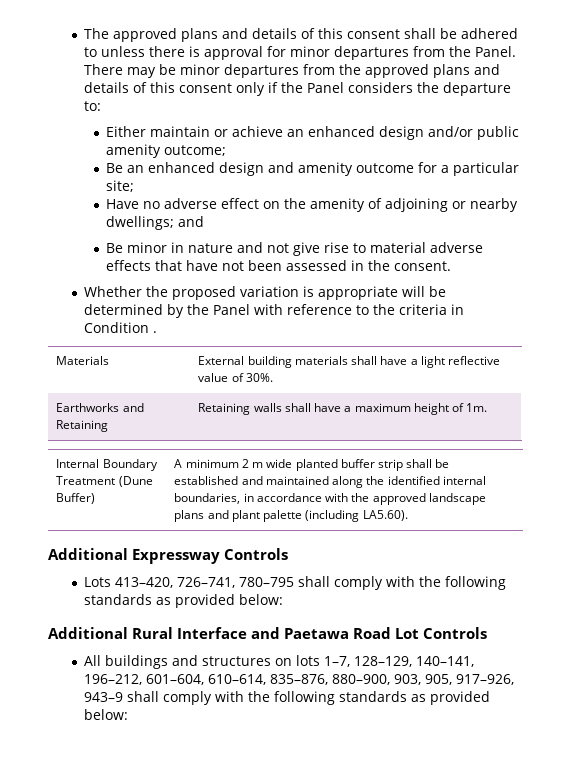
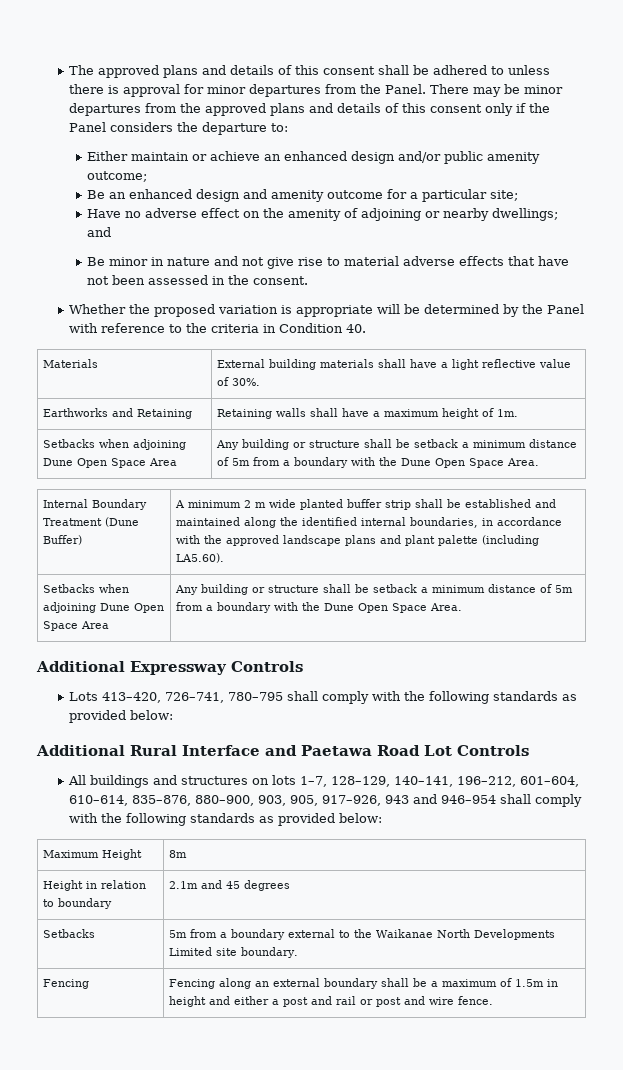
[153,331,158,333] . -> [345,324,366,333] 40.
(488, 407) none -> [42,439,186,450] [42,458,177,468] [215,439,577,450] [216,457,539,468] // Setbacks when adjoining Dune Open Space Area | Any building or structure shall be setback a minimum distance of 5m from a boundary with the Dune Open Space Area.
(408, 515) none -> [42,584,129,593] [42,602,164,613] [42,621,109,631] [174,584,573,595] [175,602,462,613] // Setbacks when adjoining Dune Open Space Area | Any building or structure shall be setback a minimum distance of 5m from a boundary with the Dune Open Space Area.
[84,691,491,705] [84,709,129,720] 943–9 shall comply with the following standards as provided below: -> [384,794,582,807] [68,813,382,826] [42,849,142,860] [168,850,187,858] [42,880,146,891] [42,898,112,909] [168,880,290,891] [42,929,95,938] [168,929,555,940] [168,947,298,958] [42,979,89,989] [168,978,558,989] [168,996,493,1007] 943 and 946–954 shall comply with the following standards as provided below: // Maximum Height | 8m // Height in relation to boundary | 2.1m and 45 degrees // Setbacks | 5m from a boundary external to the Waikanae North Developments Limited site boundary. // Fencing | Fencing along an external boundary shall be a maximum of 1.5m in height and either a post and rail or post and wire fence.

